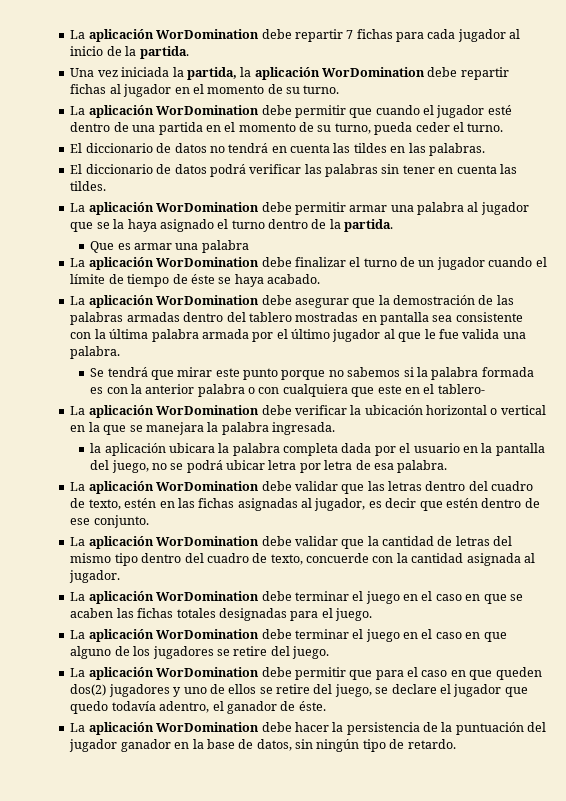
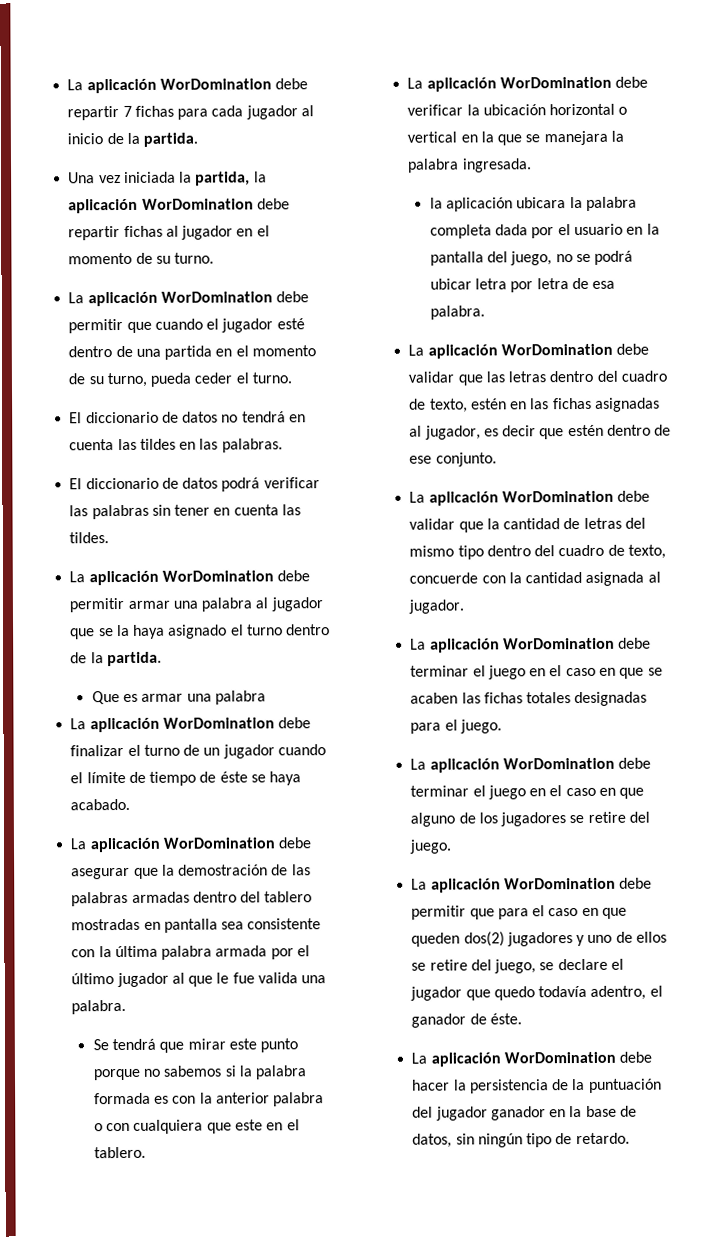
[437,384,485,394] tablero- -> [93,1146,146,1159] tablero.

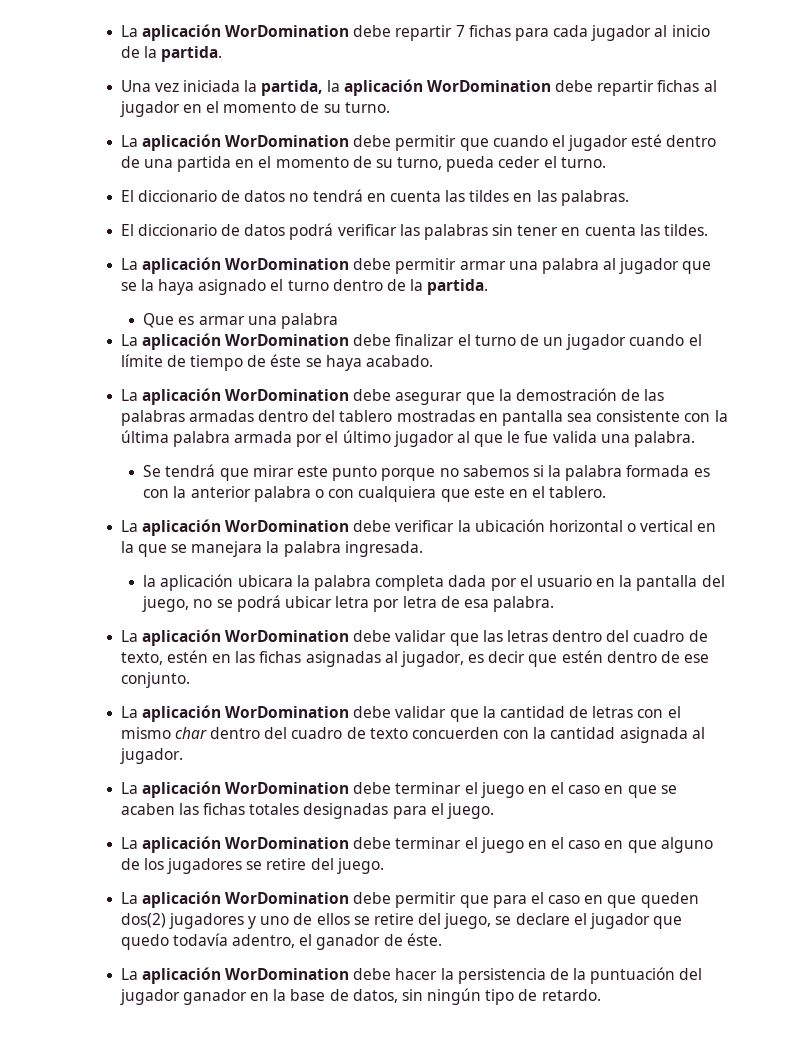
[625,517,647,529] [409,544,667,560] [409,572,479,584] del mismo tipo dentro del cuadro de texto, concuerde -> [637,706,681,718] [120,727,499,739] con el mismo char dentro del cuadro de texto concuerden

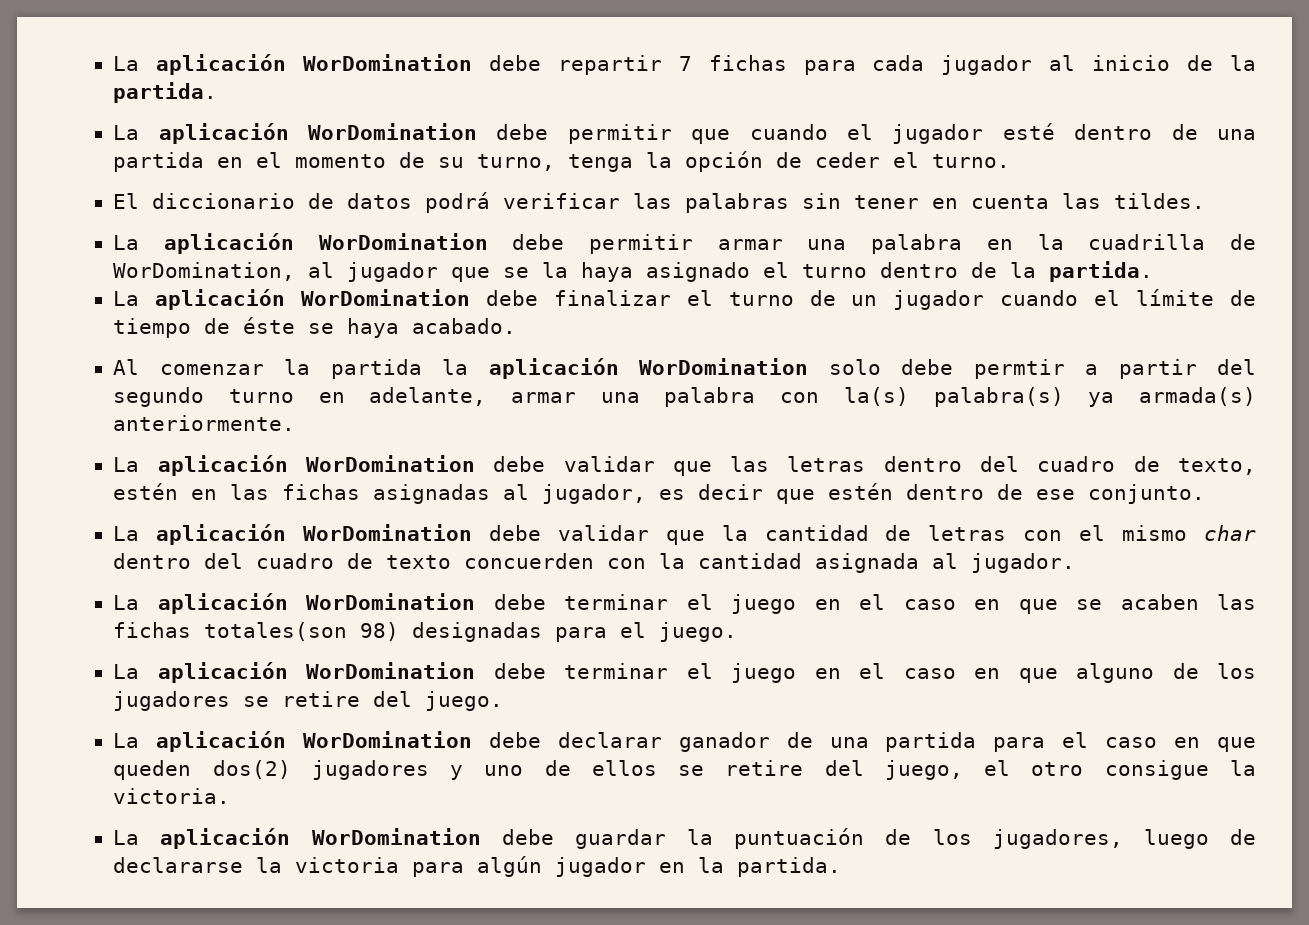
[120,79,717,96] [119,101,390,117] // Una vez iniciada la partida, la aplicación WorDomination debe repartir fichas al jugador en el momento de su turno. -> (218, 92) none
[446,156,495,172] pueda -> [568,151,803,172] tenga la opción de
[120,189,629,206] // El diccionario de datos no tendrá en cuenta las tildes en las palabras. -> (1011, 161) none
(599, 266) none -> [986,234,1256,250] [113,262,296,281] en la cuadrilla de WorDomination,
[143,313,338,329] // Que es armar una palabra -> (1154, 271) none
[120,388,665,405] [120,410,728,426] [120,430,696,447] [143,464,710,481] [143,486,607,502] [120,519,717,536] [120,541,423,557] [143,574,725,591] [142,595,555,612] La aplicación WorDomination debe asegurar que la demostración de las palabras armadas dentro del tablero mostradas en pantalla sea consistente con la última palabra armada por el último jugador al que le fue valida una palabra. // Se tendrá que mirar este punto porque no sabemos si la palabra formada es con la anterior palabra o con cualquiera que este en el tablero. // La aplicación WorDomination debe verificar la ubicación horizontal o vertical en la que se manejara la palabra ingresada. // la aplicación ubicara la palabra completa dada por el usuario en la pantalla del juego, no se podrá ubicar letra por letra de esa palabra. -> [113,358,1256,379] [113,387,1256,407] [113,415,296,431] Al comenzar la partida la aplicación WorDomination solo debe permtir a partir del segundo turno en adelante, armar una palabra con la(s) palabra(s) ya armada(s) anteriormente.
[249,803,300,815] totales -> [204,622,400,641] totales(son 98)
[395,892,489,908] permitir que -> [557,732,977,752] declarar ganador de una partida
[495,913,683,929] [120,933,442,950] [120,967,703,984] [119,988,601,1005] se declare el jugador que quedo todavía adentro, el ganador de éste. // La aplicación WorDomination debe hacer la persistencia de la puntuación del jugador ganador en la base de datos, sin ningún tipo de retardo. -> [984,760,1256,780] [113,788,231,804] [113,828,1256,849] [113,856,842,877] el otro consigue la victoria. // La aplicación WorDomination debe guardar la puntuación de los jugadores, luego de declararse la victoria para algún jugador en la partida.

